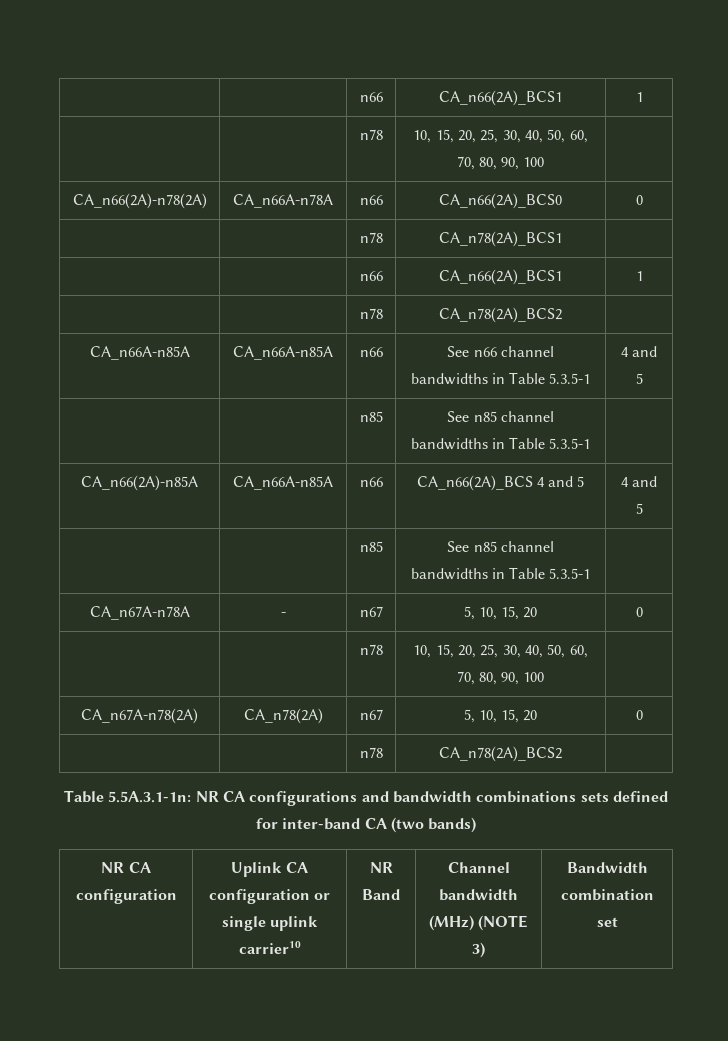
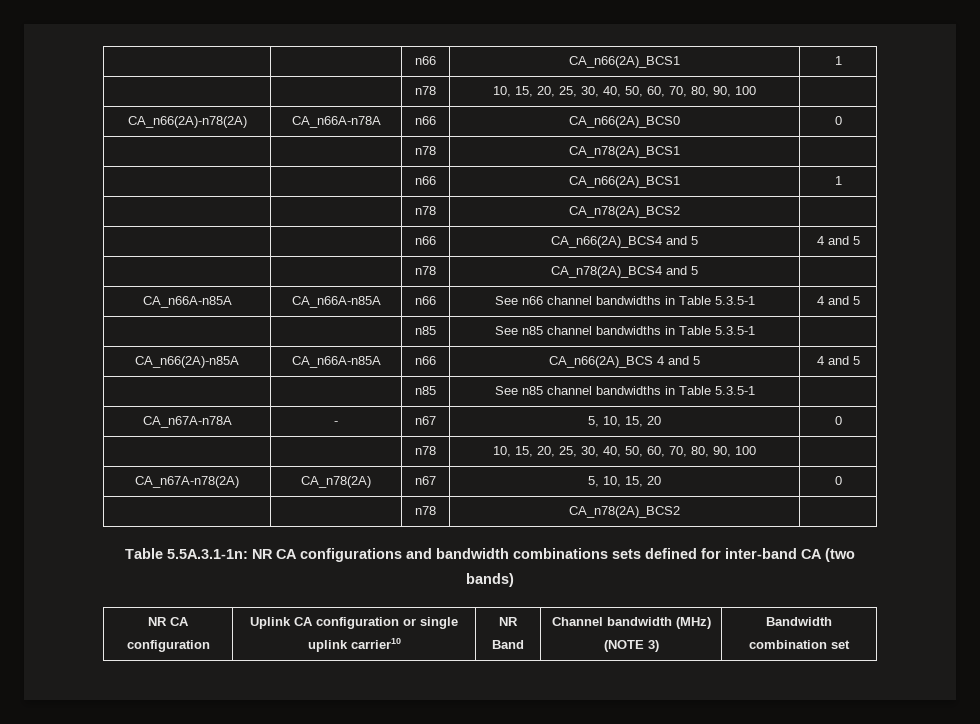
(562, 315) none -> [415,236,436,245] [551,236,698,248] [816,236,860,245] [415,266,436,275] [551,266,698,278] // | | n66 | CA_n66(2A)_BCS4 and 5 | 4 and 5 // | | n78 | CA_n78(2A)_BCS4 and 5 |

